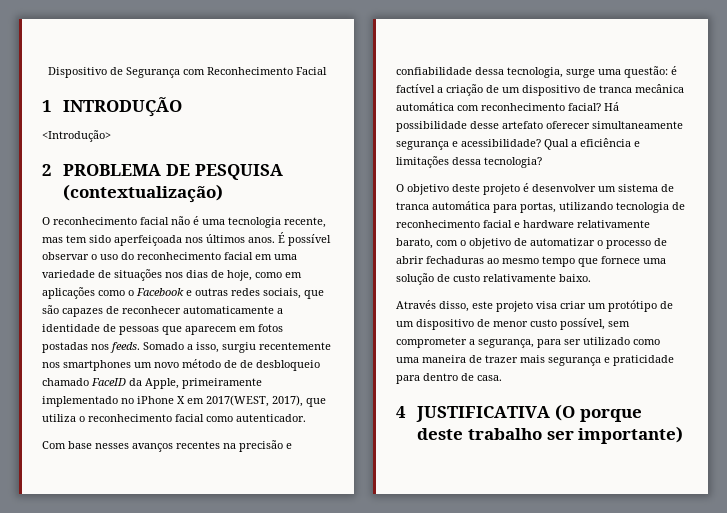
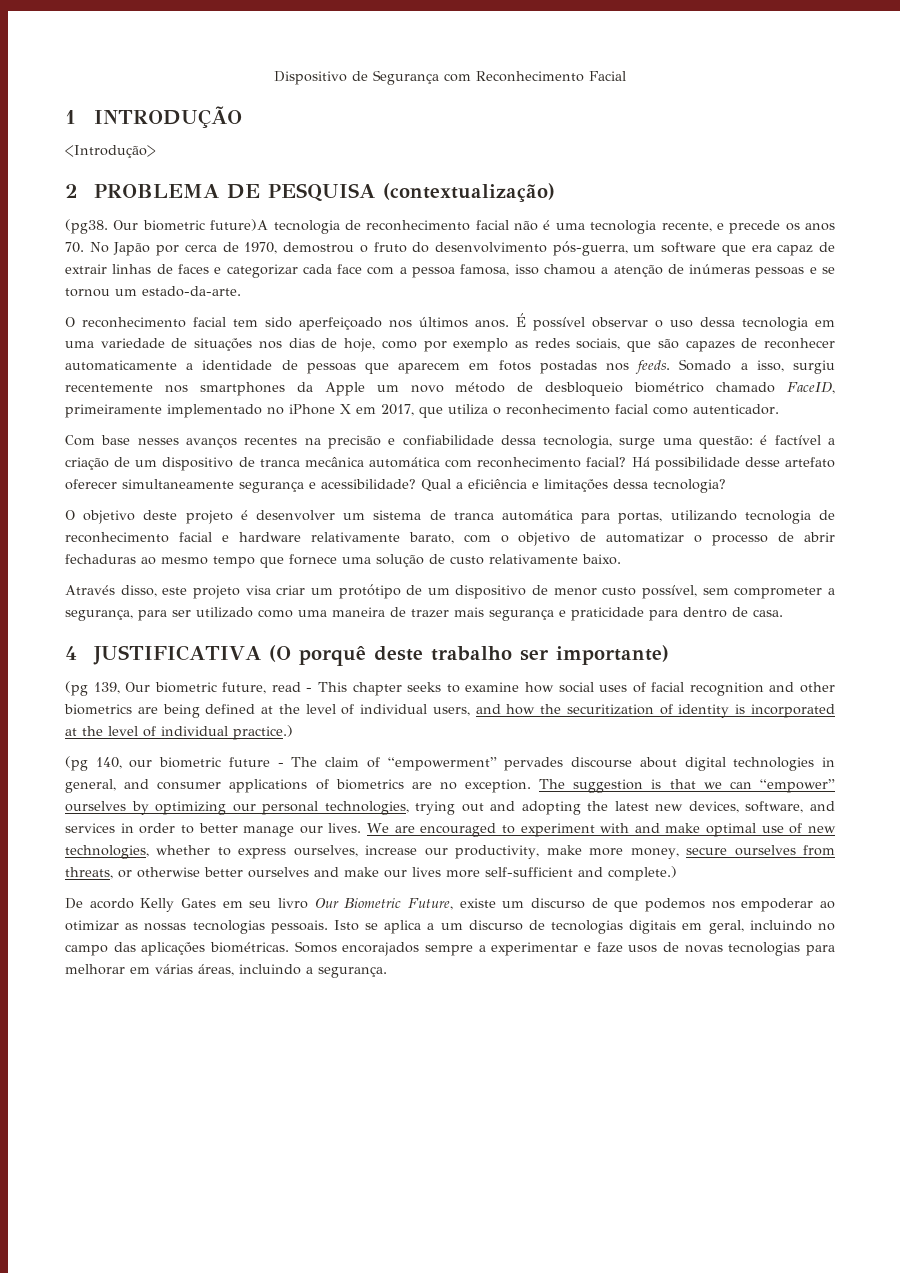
[42,217,50,225] O -> [65,219,361,234] (pg38. Our biometric future)A tecnologia de
[42,237,63,243] mas -> [716,220,835,234] [65,241,835,256] [65,264,835,278] [65,286,241,297] [65,317,226,328] e precede os anos 70. No Japão por cerca de 1970, demostrou o fruto do desenvolvimento pós-guerra, um software que era capaz de extrair linhas de faces e categorizar cada face com a pessoa famosa, isso chamou a atenção de inúmeras pessoas e se tornou um estado-da-arte. // O reconhecimento facial
[114,235,182,246] aperfeiçoada -> [299,317,382,331] aperfeiçoado
[121,252,253,260] do reconhecimento facial -> [700,317,808,331] dessa tecnologia
[285,272,302,278] [42,287,228,299] em aplicações como o Facebook e outras -> [423,338,528,352] por exemplo as
(131, 365) none -> [296,382,365,396] da Apple
[240,360,320,371] [42,378,179,389] de desbloqueio chamado FaceID da Apple, -> [545,382,835,396] desbloqueio biométrico chamado FaceID,
[206,395,303,407] 2017(WEST, 2017), -> [381,404,414,416] 2017,
[579,409,642,422] porque -> [298,646,366,666] porquê
(684, 435) none -> [65,681,835,696] [64,704,835,718] [65,725,293,740] [65,756,835,771] [65,779,835,793] [65,801,835,815] [65,823,837,837] [65,845,835,859] [65,866,677,881] [65,898,835,912] [65,920,835,934] [65,941,835,956] [65,964,387,978] // (pg 139, Our biometric future, read - This chapter seeks to examine how social uses of facial recognition and other biometrics are being defined at the level of individual users, and how the securitization of identity is incorporated at the level of individual practice.) // (pg 140, our biometric future - The claim of “empowerment” pervades discourse about digital technologies in general, and consumer applications of biometrics are no exception. The suggestion is that we can “empower” ourselves by optimizing our personal technologies, trying out and adopting the latest new devices, software, and services in order to better manage our lives. We are encouraged to experiment with and make optimal use of new technologies, whether to express ourselves, increase our productivity, make more money, secure ourselves from threats, or otherwise better ourselves and make our lives more self-sufficient and complete.) // De acordo Kelly Gates em seu livro Our Biometric Future, existe um discurso de que podemos nos empoderar ao otimizar as nossas tecnologias pessoais. Isto se aplica a um discurso de tecnologias digitais em geral, incluindo no campo das aplicações biométricas. Somos encorajados sempre a experimentar e faze usos de novas tecnologias para melhorar em várias áreas, incluindo a segurança.

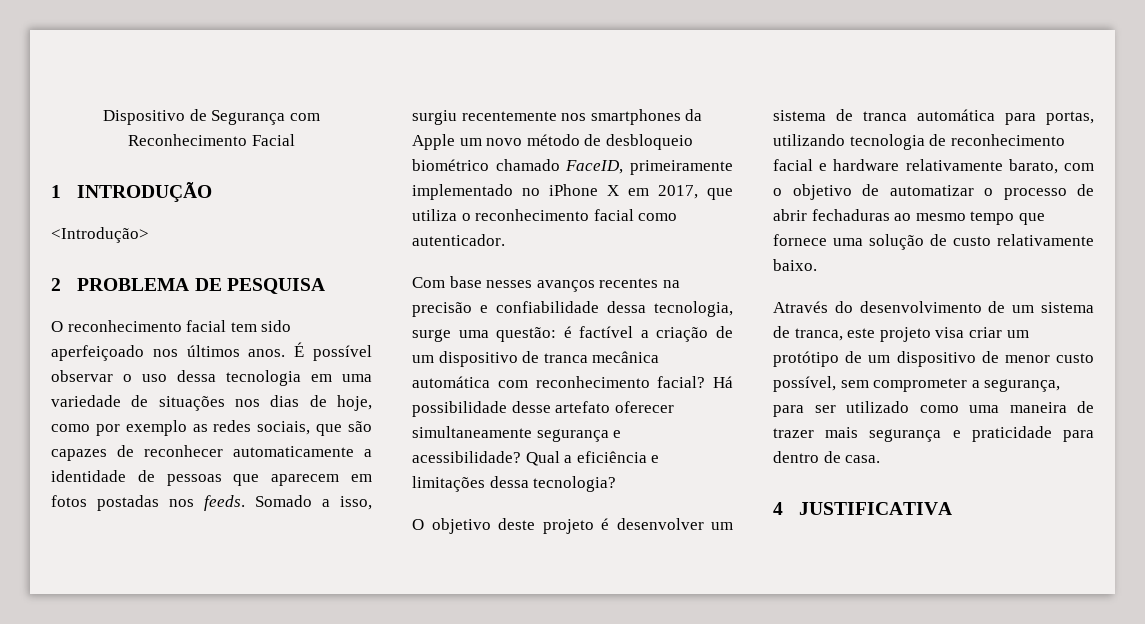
[382,183,555,202] [65,219,835,234] [65,241,835,256] [65,264,835,278] [65,286,241,297] (contextualização) // (pg38. Our biometric future)A tecnologia de reconhecimento facial não é uma tecnologia recente, e precede os anos 70. No Japão por cerca de 1970, demostrou o fruto do desenvolvimento pós-guerra, um software que era capaz de extrair linhas de faces e categorizar cada face com a pessoa famosa, isso chamou a atenção de inúmeras pessoas e se tornou um estado-da-arte. -> (325, 286) none
[120,585,157,597] disso, -> [834,301,1094,313] [773,326,843,341] do desenvolvimento de um sistema de tranca,
[268,645,669,666] [65,681,835,696] [64,704,835,718] [65,725,293,740] [65,756,835,771] [65,779,835,793] [65,801,835,815] [65,823,837,837] [65,845,835,859] [65,866,677,881] [65,898,835,912] [65,920,835,934] [65,941,835,956] [65,964,387,978] (O porquê deste trabalho ser importante) // (pg 139, Our biometric future, read - This chapter seeks to examine how social uses of facial recognition and other biometrics are being defined at the level of individual users, and how the securitization of identity is incorporated at the level of individual practice.) // (pg 140, our biometric future - The claim of “empowerment” pervades discourse about digital technologies in general, and consumer applications of biometrics are no exception. The suggestion is that we can “empower” ourselves by optimizing our personal technologies, trying out and adopting the latest new devices, software, and services in order to better manage our lives. We are encouraged to experiment with and make optimal use of new technologies, whether to express ourselves, increase our productivity, make more money, secure ourselves from threats, or otherwise better ourselves and make our lives more self-sufficient and complete.) // De acordo Kelly Gates em seu livro Our Biometric Future, existe um discurso de que podemos nos empoderar ao otimizar as nossas tecnologias pessoais. Isto se aplica a um discurso de tecnologias digitais em geral, incluindo no campo das aplicações biométricas. Somos encorajados sempre a experimentar e faze usos de novas tecnologias para melhorar em várias áreas, incluindo a segurança. -> (953, 508) none

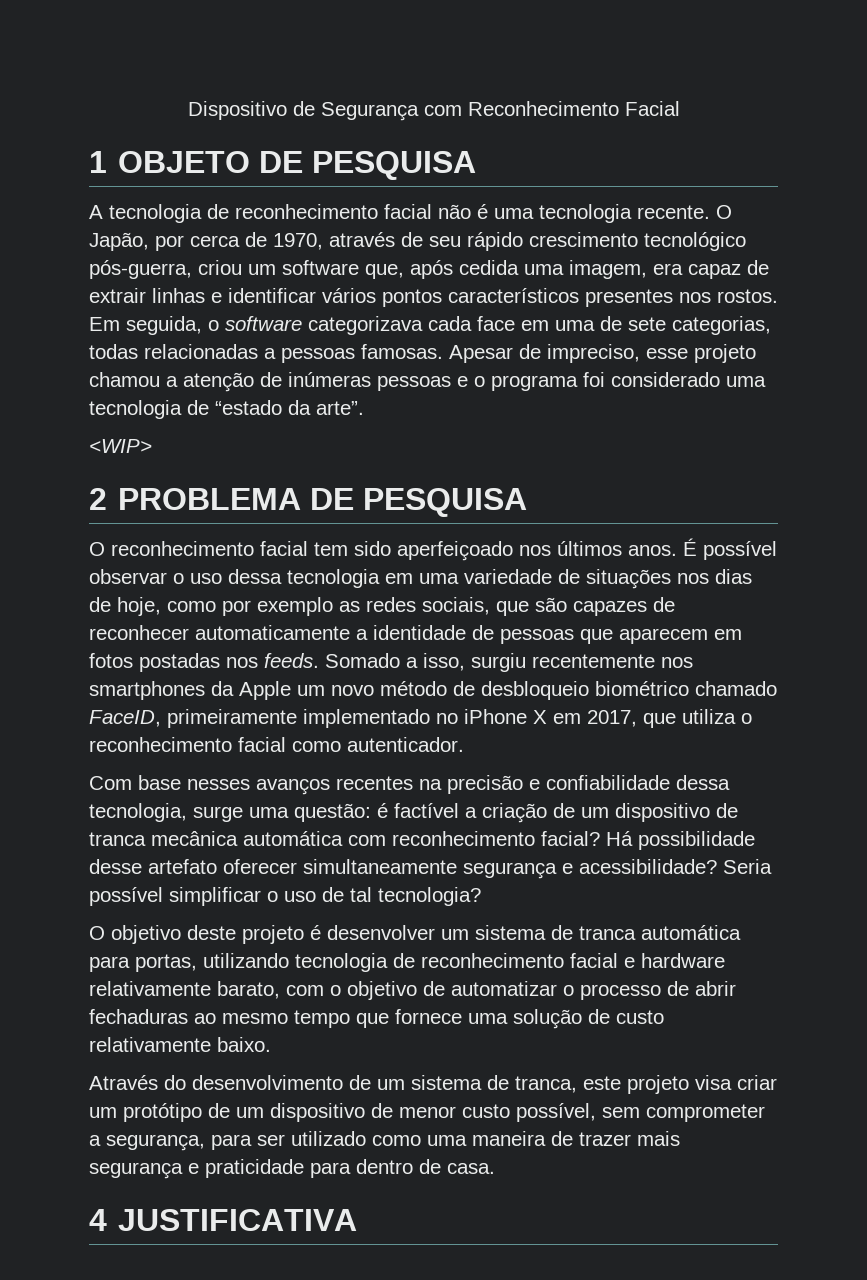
[77,182,213,202] [51,227,149,243] INTRODUÇÃO // <Introdução> -> [118,151,477,180] [89,204,732,223] [89,232,746,251] [89,260,769,279] [89,288,778,307] [89,316,771,335] [89,344,756,363] [89,372,766,392] [89,400,364,419] [89,439,152,453] OBJETO DE PESQUISA // A tecnologia de reconhecimento facial não é uma tecnologia recente. O Japão, por cerca de 1970, através de seu rápido crescimento tecnológico pós-guerra, criou um software que, após cedida uma imagem, era capaz de extrair linhas e identificar vários pontos característicos presentes nos rostos. Em seguida, o software categorizava cada face em uma de sete categorias, todas relacionadas a pessoas famosas. Apesar de impreciso, esse projeto chamou a atenção de inúmeras pessoas e o programa foi considerado uma tecnologia de “estado da arte”. // <WIP>
[525,451,660,466] [412,476,529,492] Qual a eficiência e limitações dessa -> [723,859,772,874] [89,887,372,906] Seria possível simplificar o uso de tal

